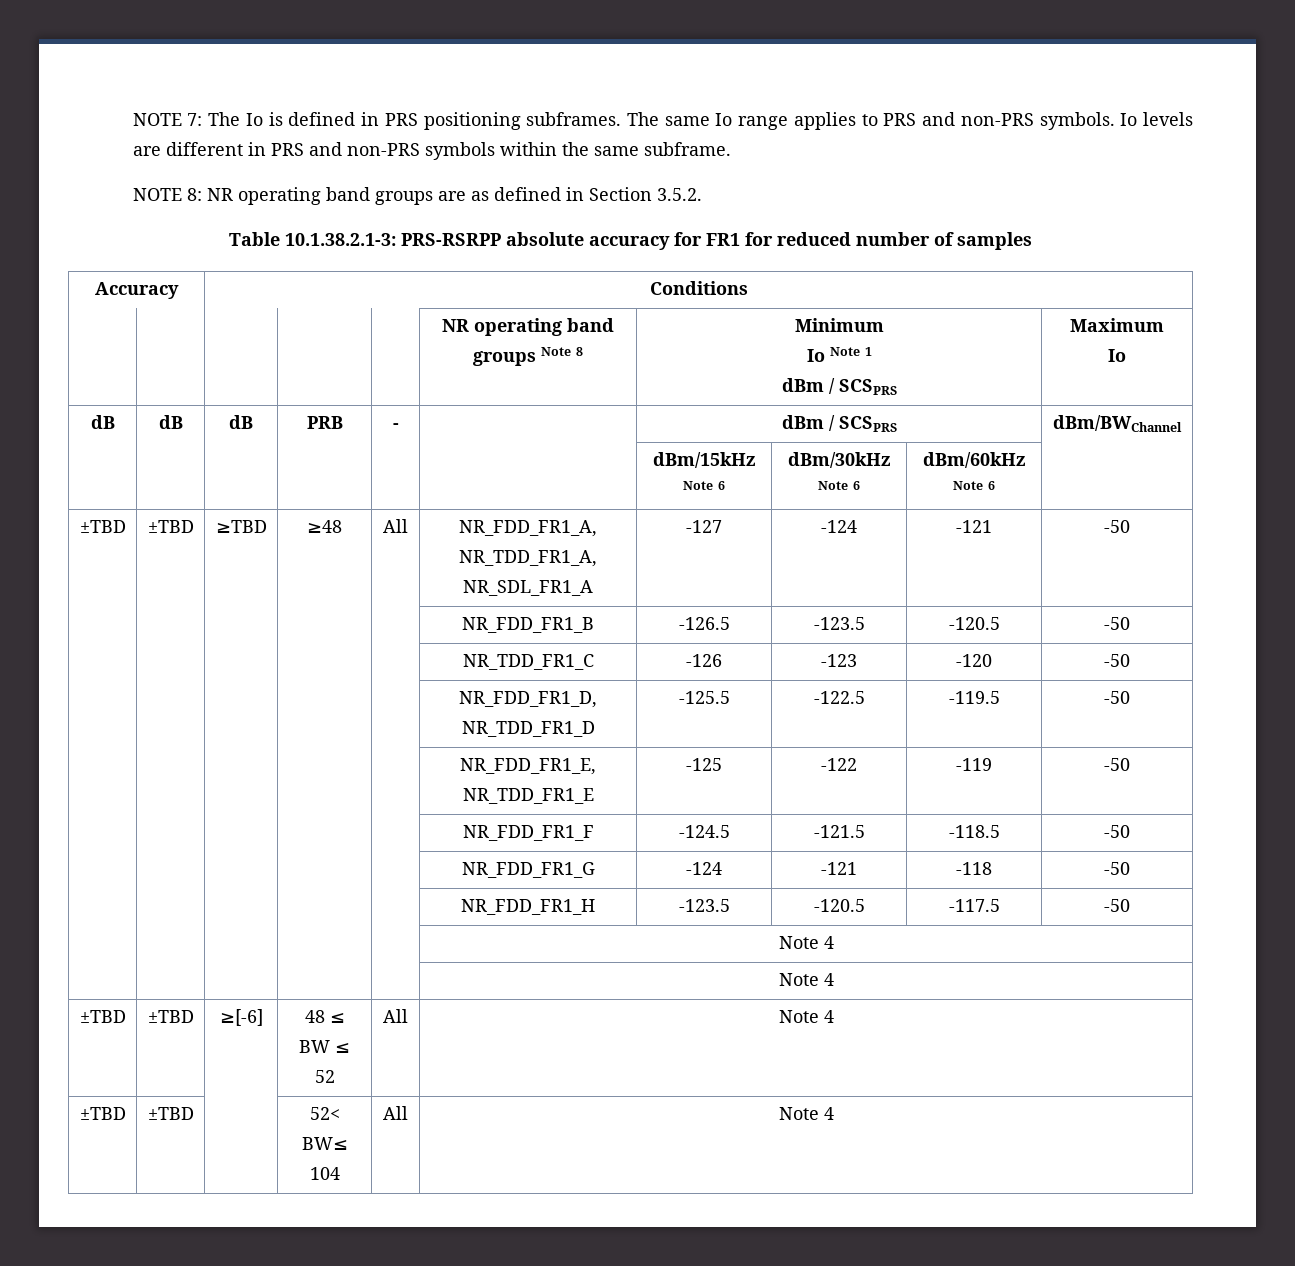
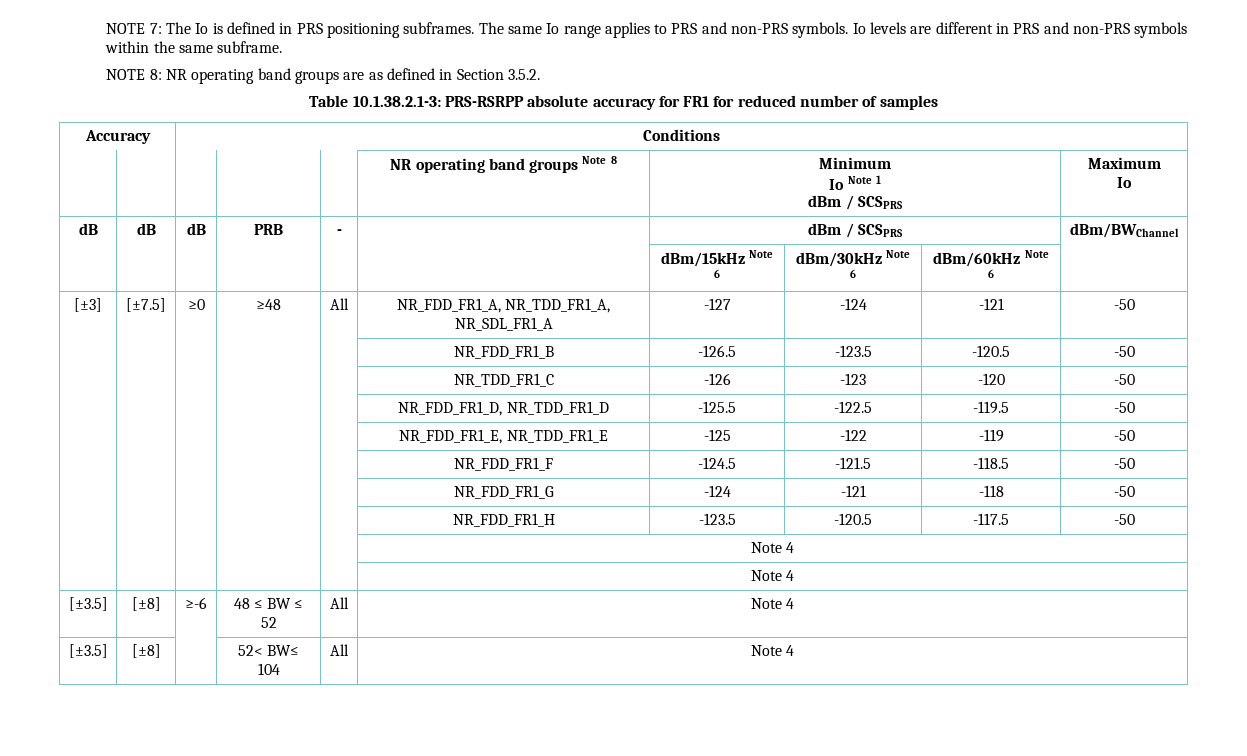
[79,520,126,533] [147,520,194,533] [215,520,267,533] ±TBD | ±TBD | ≥TBD -> [74,298,102,312] [126,298,166,312] [187,299,205,310] [±3] | [±7.5] | ≥0
[79,1010,126,1023] [147,1010,194,1023] [219,1009,263,1026] ±TBD | ±TBD | ≥[-6] -> [68,597,108,611] [131,597,161,611] [185,597,207,609] [±3.5] | [±8] | ≥-6
[79,1107,126,1120] [147,1107,194,1120] ±TBD | ±TBD -> [68,644,108,658] [131,644,161,658] [±3.5] | [±8]

